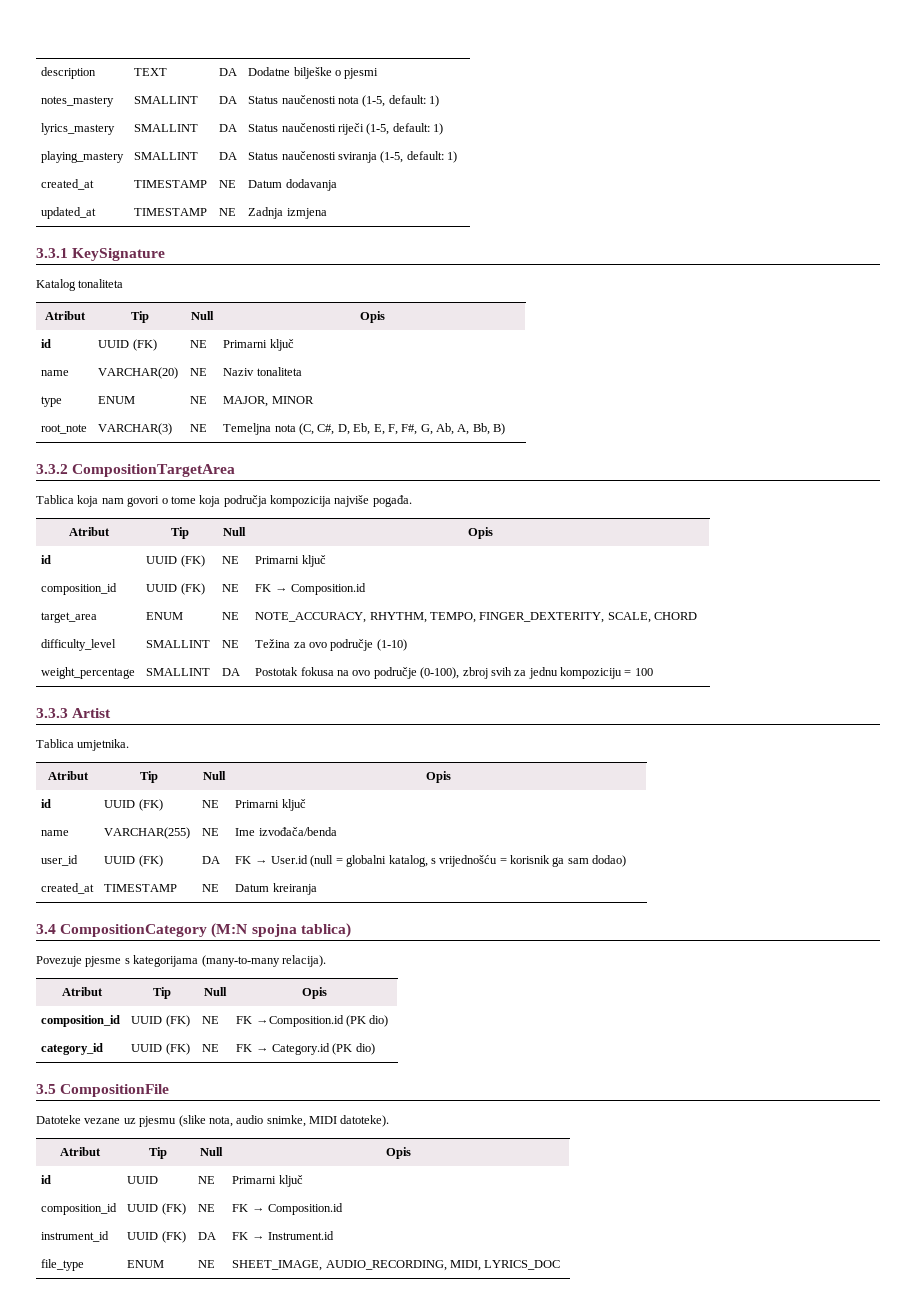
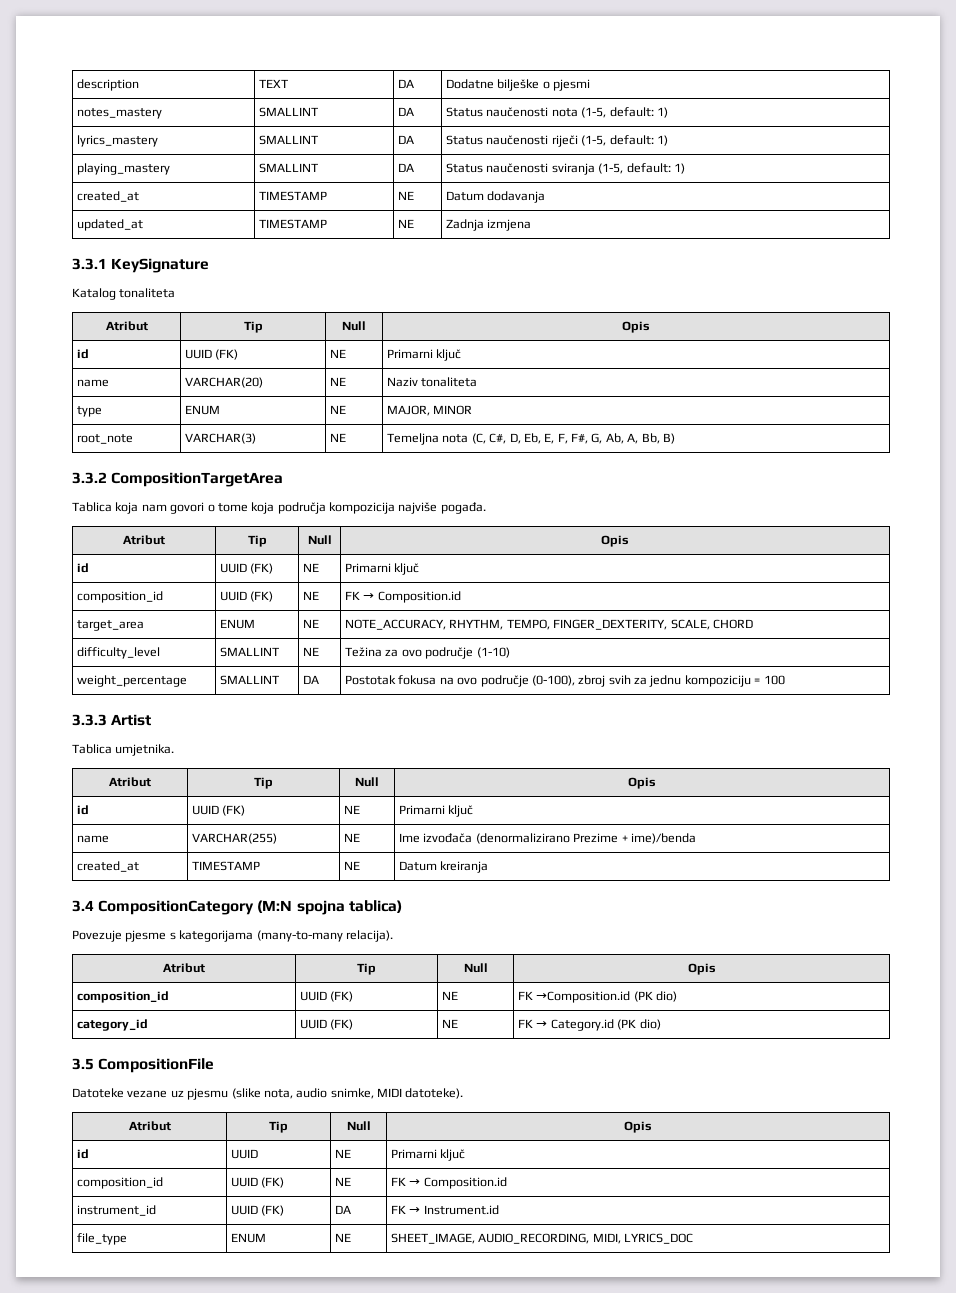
[258,827,337,836] [41,855,79,866] [104,855,163,867] [202,856,221,864] [235,855,627,867] izvođača/benda // user_id | UUID (FK) | DA | FK → User.id (null = globalni katalog, s vrijednošću = korisnik ga sam dodao) -> [423,833,696,844] izvođača (denormalizirano Prezime + ime)/benda

